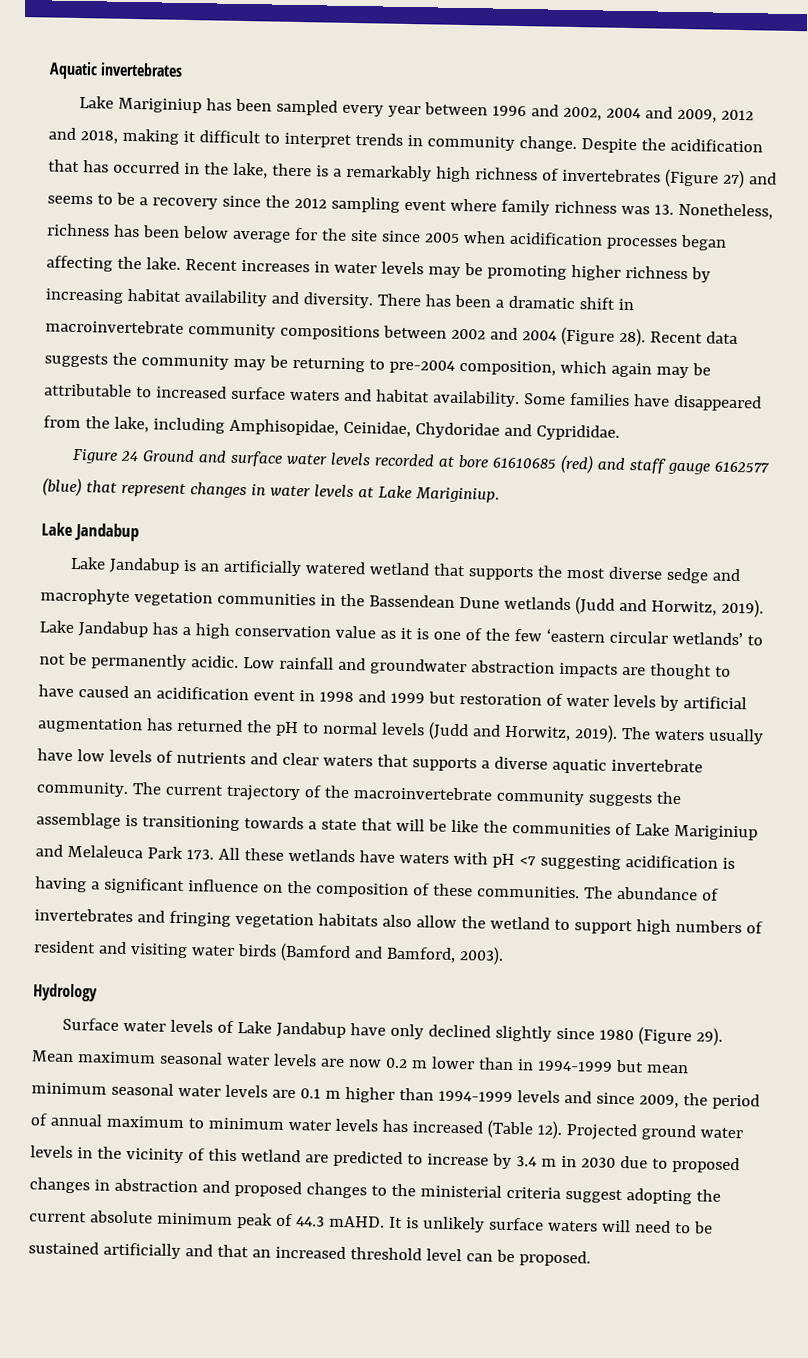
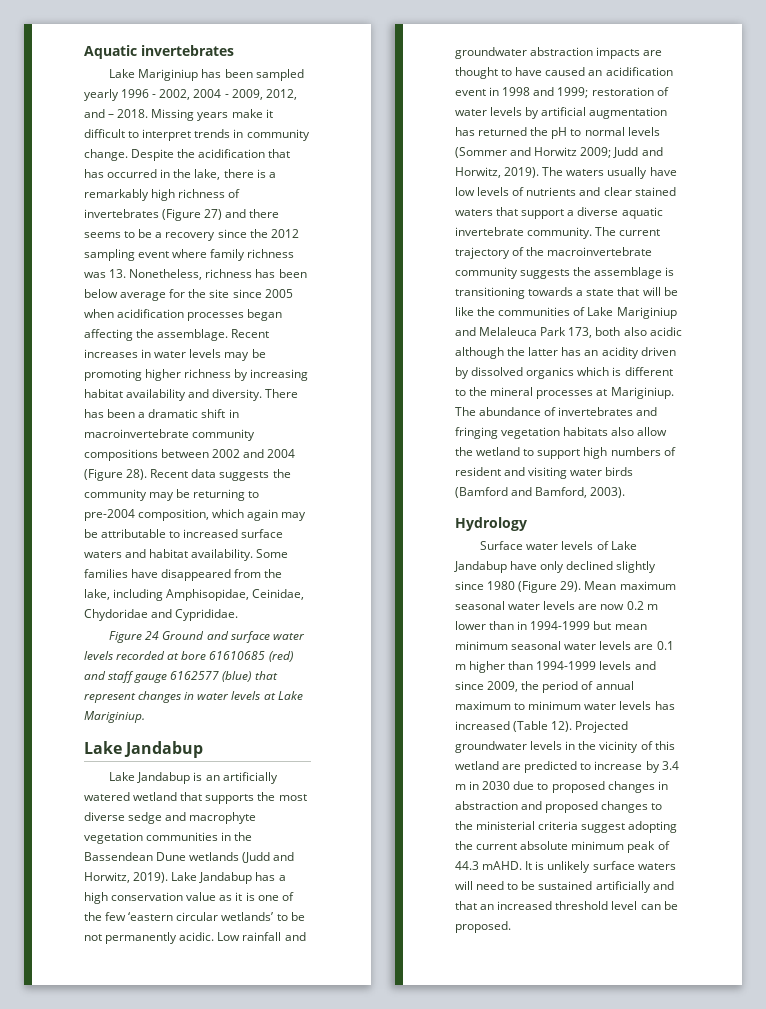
[342,102,755,123] [48,127,179,145] every year between 1996 and 2002, 2004 and 2009, 2012 and 2018, making -> [84,89,297,101] [84,109,263,121] yearly 1996 - 2002, 2004 - 2009, 2012, and – 2018. Missing years make
(777, 178) none -> [249,209,280,218] there
[145,257,181,270] lake. -> [157,329,229,341] assemblage.
[39,652,87,666] not be -> [290,912,305,921] [84,934,102,941] be not
[389,691,456,704] 1999 but -> [557,87,589,98] 1999;
[427,721,469,741] (Judd -> [455,147,639,158] (Sommer and Horwitz 2009; Judd
(319, 759) none -> [634,187,676,196] stained
[411,757,477,772] supports -> [521,209,565,219] support
[185,847,735,870] [35,876,580,899] 173. All these wetlands have waters with pH <7 suggesting acidification is having a significant influence on the composition of these communities. -> [568,327,682,338] [455,347,676,359] [455,367,673,379] [455,387,674,399] 173, both also acidic although the latter has an acidity driven by dissolved organics which is different to the mineral processes at Mariginiup.
[640,1124,743,1141] ground water -> [455,741,527,753] groundwater

